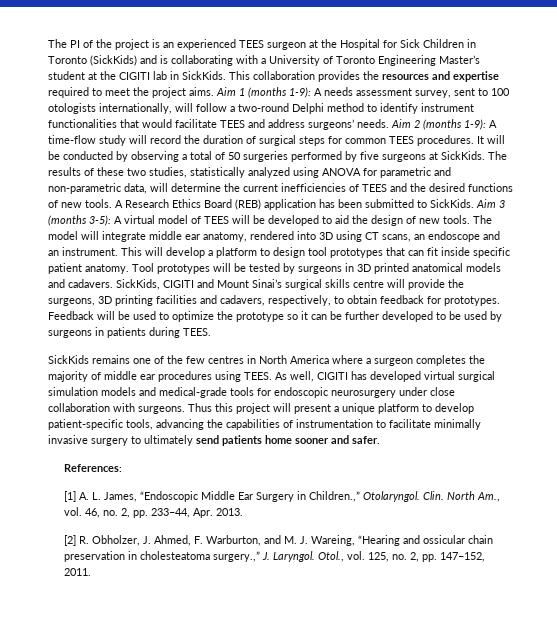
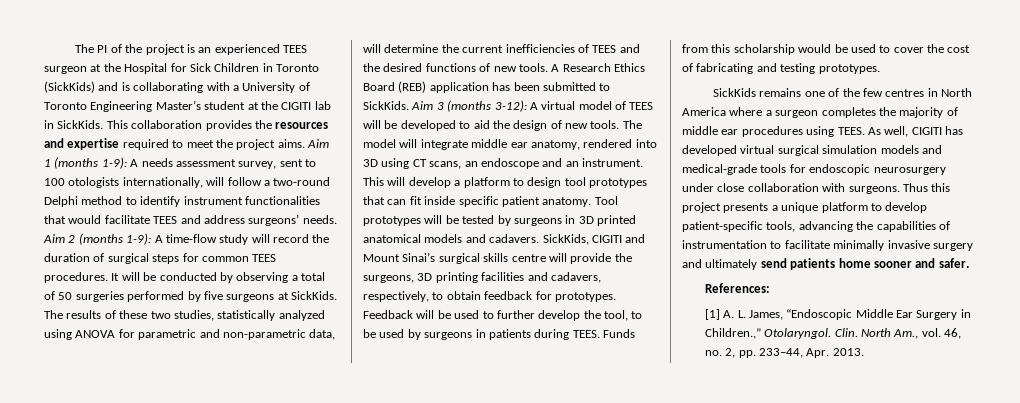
[89,215,111,226] 3-5): -> [494,100,527,112] 3-12):
[172,311,433,322] optimize the prototype so it can be further developed -> [496,310,628,321] further develop the tool,
(211, 332) none -> [603,329,635,338] [682,44,971,55] [682,63,880,74] Funds from this scholarship would be used to cover the cost of fabricating and testing prototypes.
[273,403,331,414] will present -> [723,203,769,213] presents
[131,436,141,444] to -> [682,259,702,268] and
[64,535,494,546] [64,551,486,562] [64,568,92,576] // [2] R. Obholzer, J. Ahmed, F. Warburton, and M. J. Wareing, “Hearing and ossicular chain preservation in cholesteatoma surgery.,” J. Laryngol. Otol., vol. 125, no. 2, pp. 147–152, 2011. -> (864, 352) none

